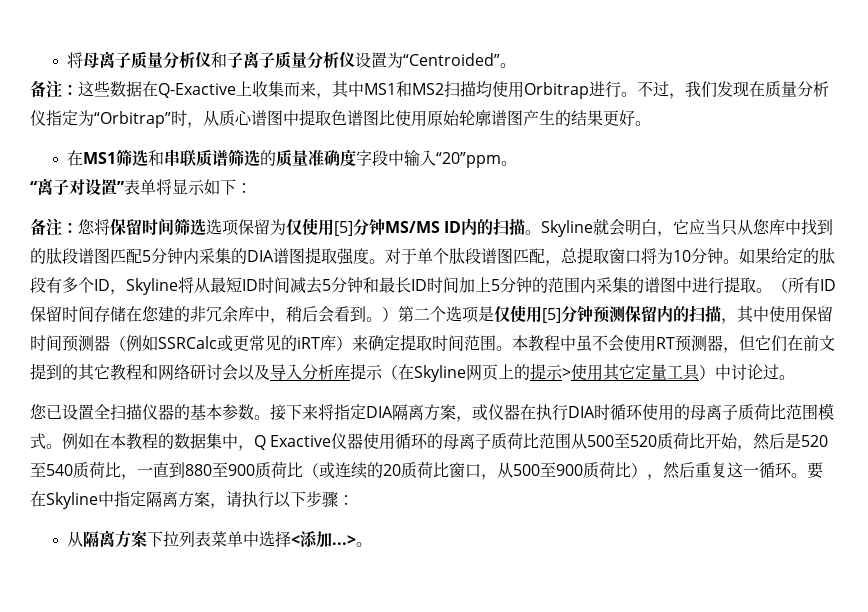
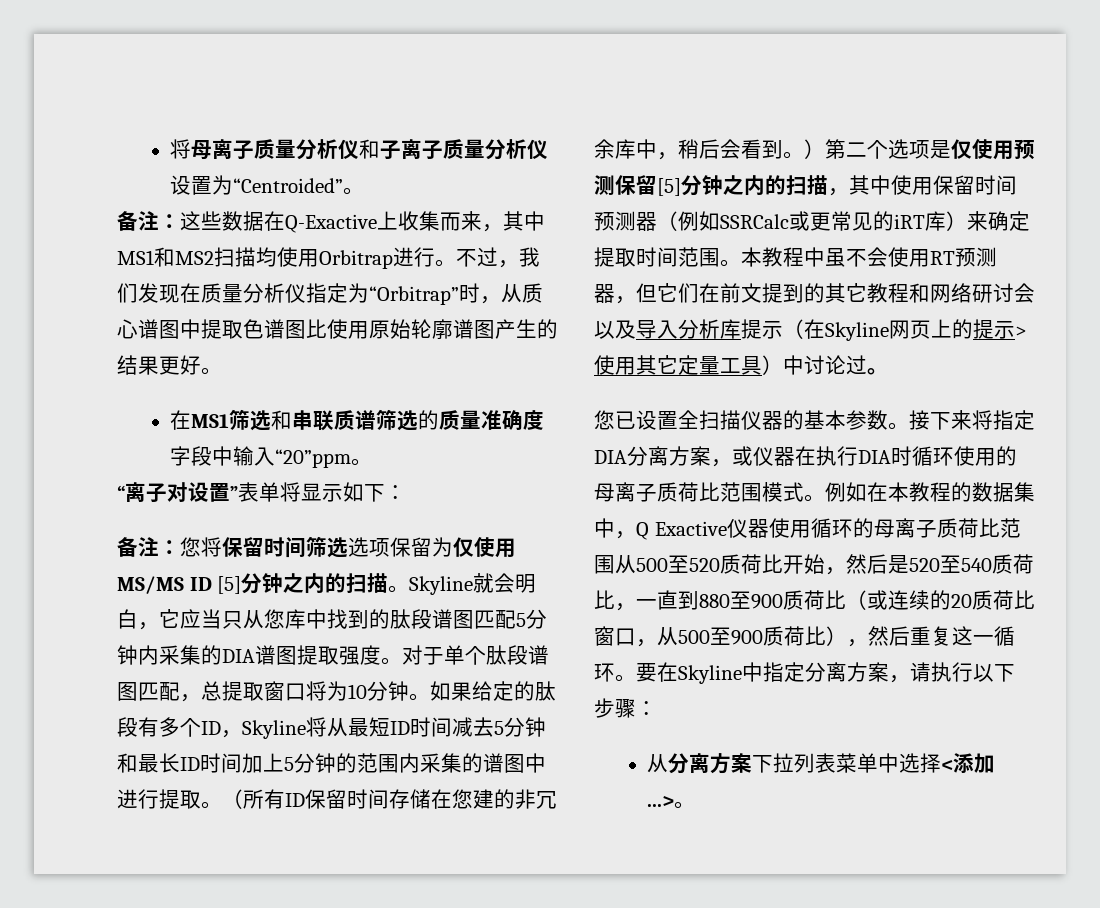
[334,219,462,236] [5]分钟MS/MS ID -> [117,573,305,594] MS/MS ID [5]分钟之
[542,305,657,323] [5]分钟预测保留 -> [1014,139,1035,160] [594,175,744,196] 预测保留[5]分钟之
[392,404,408,420] 隔 -> [627,446,648,466] 分
[146,491,162,507] 隔 -> [805,662,826,682] 分
[82,531,99,547] 隔 -> [668,753,690,774] 分

